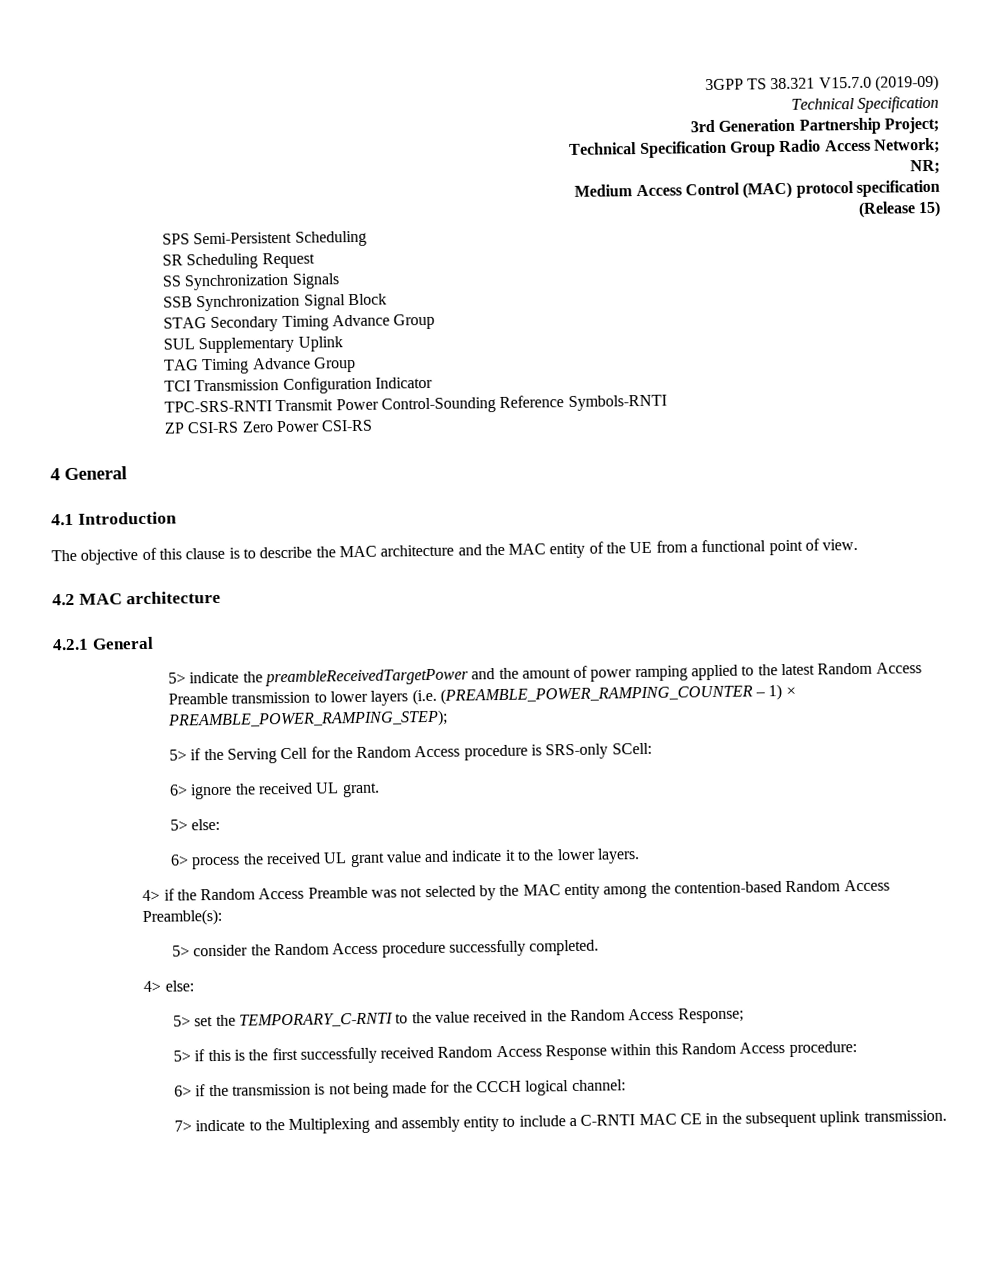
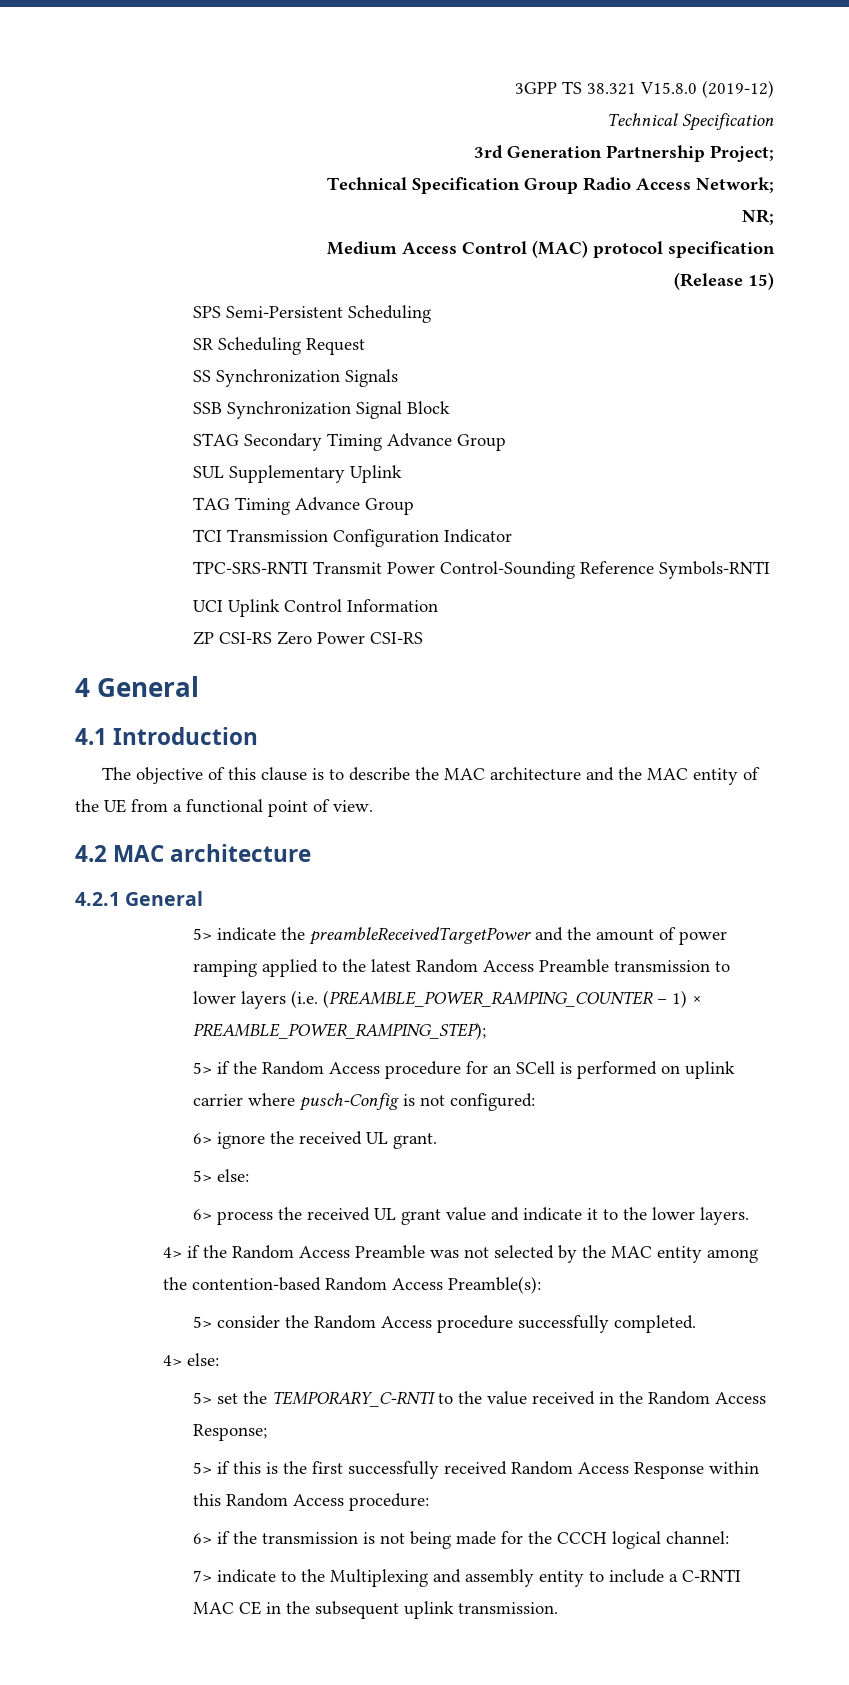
[818,74,940,92] V15.7.0 (2019-09) -> [640,80,774,98] V15.8.0 (2019-12)
(667, 403) none -> [192,599,438,617] // UCI Uplink Control Information
[226,742,652,764] Serving Cell for the Random Access procedure is SRS-only SCell: -> [261,1061,735,1079] [192,1093,535,1111] Random Access procedure for an SCell is performed on uplink carrier where pusch-Config is not configured:

